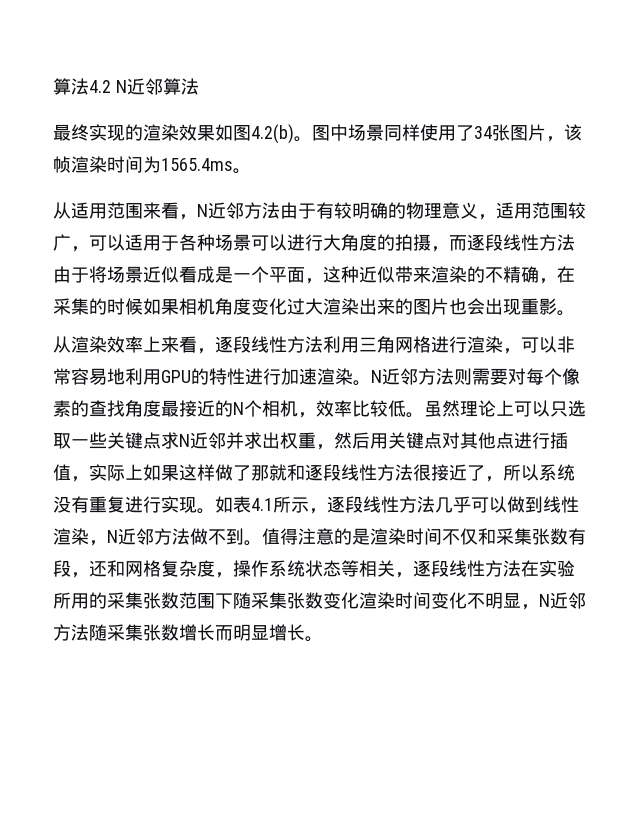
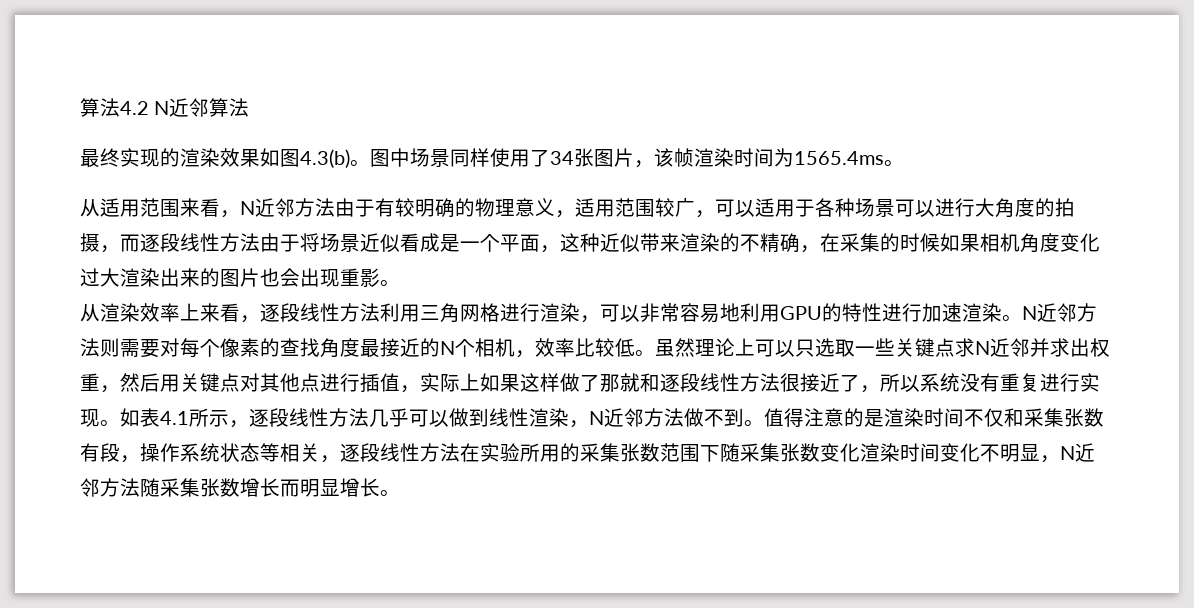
[251,124,294,144] 4.2(b) -> [300,149,350,168] 4.3(b)
[89,560,233,578] 还和网格复杂度， -> (140, 459) none

